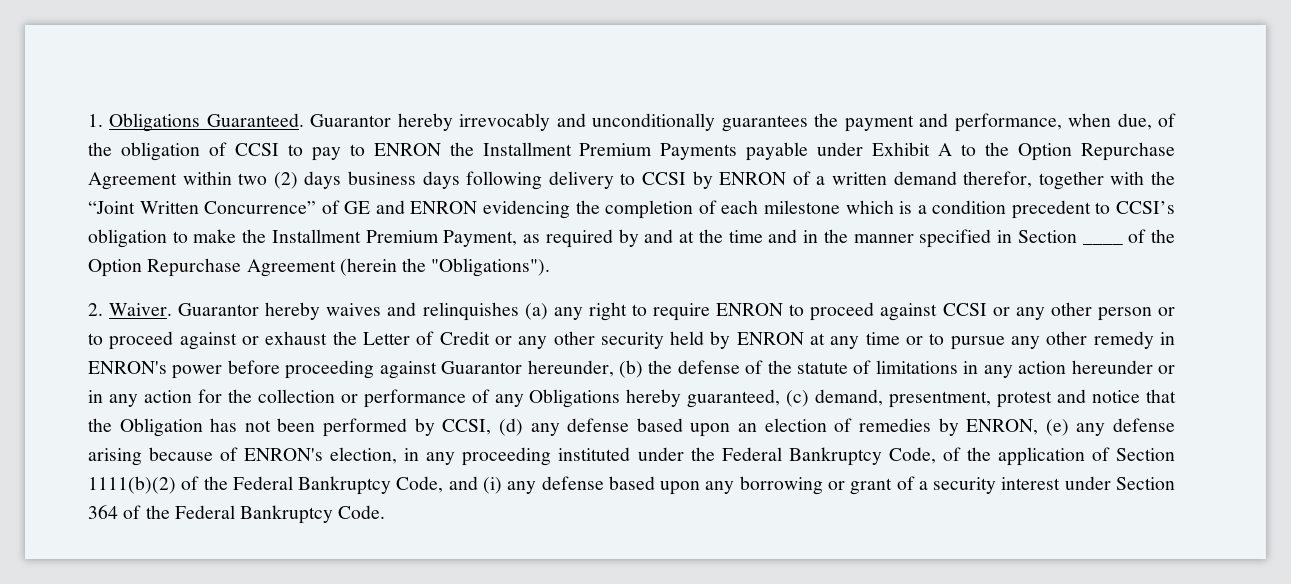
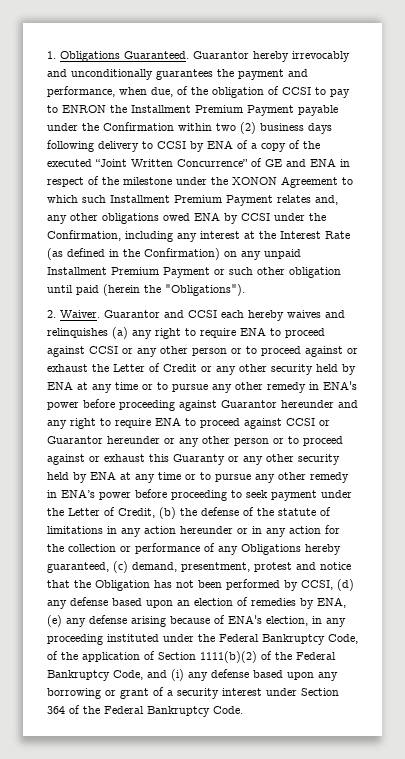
[660,143,738,160] Payments -> [247,105,294,116] Payment
[872,142,1175,161] [88,172,177,190] Exhibit A to the Option Repurchase Agreement -> [82,122,174,131] the Confirmation
[304,171,342,189] days -> (256, 128) none
[719,171,1176,190] ENRON of a written demand therefor, together with the -> [207,140,320,152] [47,159,92,167] ENA of a copy of the executed
[410,200,1175,219] [88,229,1077,248] [1082,243,1123,245] [1128,229,1175,243] [88,258,336,277] ENRON evidencing the completion of each milestone which is a condition precedent to CCSI’s obligation to make the Installment Premium Payment, as required by and at the time and in the manner specified in Section ____ of the Option Repurchase Agreement -> [310,158,350,167] [47,176,353,188] [47,195,338,206] [47,212,326,224] [47,230,350,242] [47,248,301,260] [47,267,341,278] [47,285,99,295] ENA in respect of the milestone under the XONON Agreement to which such Installment Premium Payment relates and, any other obligations owed ENA by CCSI under the Confirmation, including any interest at the Interest Rate (as defined in the Confirmation) on any unpaid Installment Premium Payment or such other obligation until paid
(260, 309) none -> [164,310,244,318] and CCSI each
[716,303,784,316] ENRON -> [240,327,266,336] ENA
[736,332,804,345] ENRON -> [47,381,73,390] ENA
[88,361,167,374] ENRON's -> [323,381,357,390] ENA's
[527,360,614,377] hereunder, -> [281,400,358,408] [47,417,330,429] [47,436,343,447] [47,454,340,465] [47,471,349,483] [47,489,352,501] [47,507,155,518] hereunder and any right to require ENA to proceed against CCSI or Guarantor hereunder or any other person or to proceed against or exhaust this Guaranty or any other security held by ENA at any time or to pursue any other remedy in ENA’s power before proceeding to seek payment under the Letter of Credit,
[966,419,1039,435] ENRON, -> [317,597,346,608] ENA,
[244,448,324,461] ENRON's -> [228,615,262,624] ENA's

